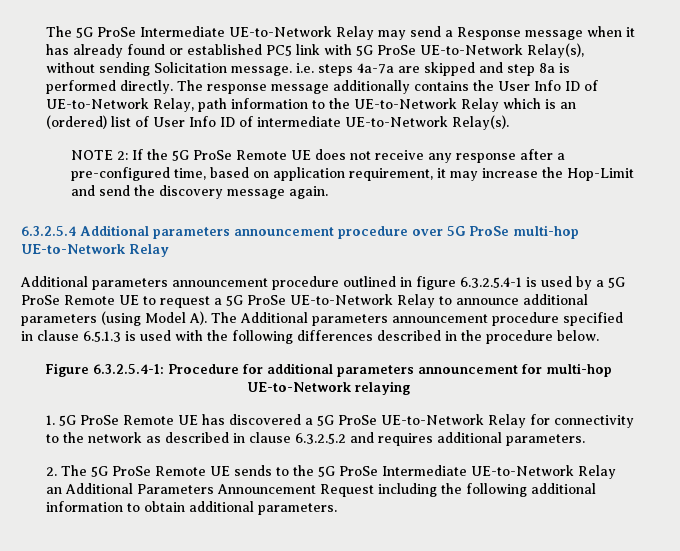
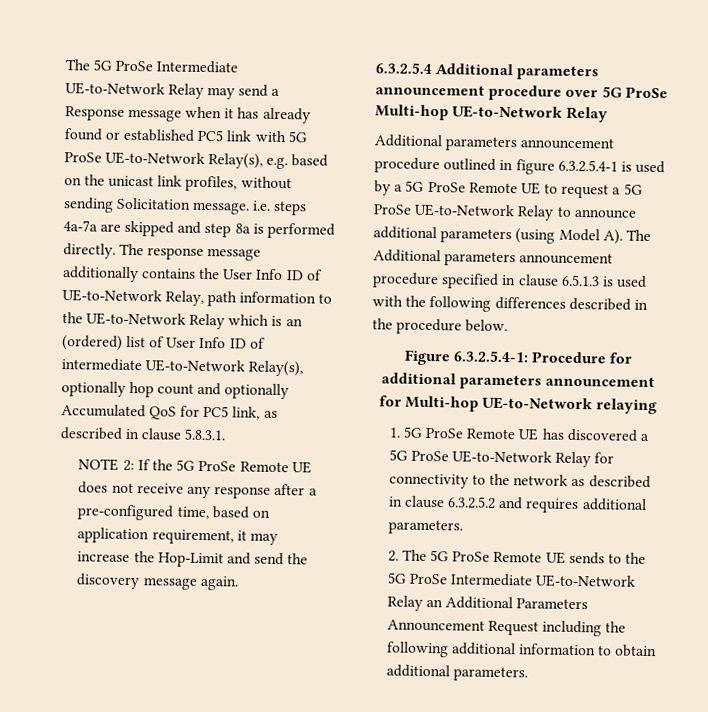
(585, 50) none -> [266,154,329,170] [63,174,238,192] e.g. based on the unicast link profiles,
[452,115,510,130] Relay(s). -> [248,360,304,377] [60,381,290,400] [60,404,278,420] [59,427,227,441] Relay(s), optionally hop count and optionally Accumulated QoS for PC5 link, as described in clause 5.8.3.1.
[513,225,579,239] multi-hop -> [375,104,449,121] Multi-hop
[546,363,612,377] multi-hop -> [404,395,479,412] Multi-hop

